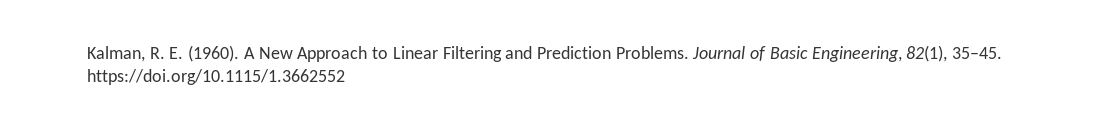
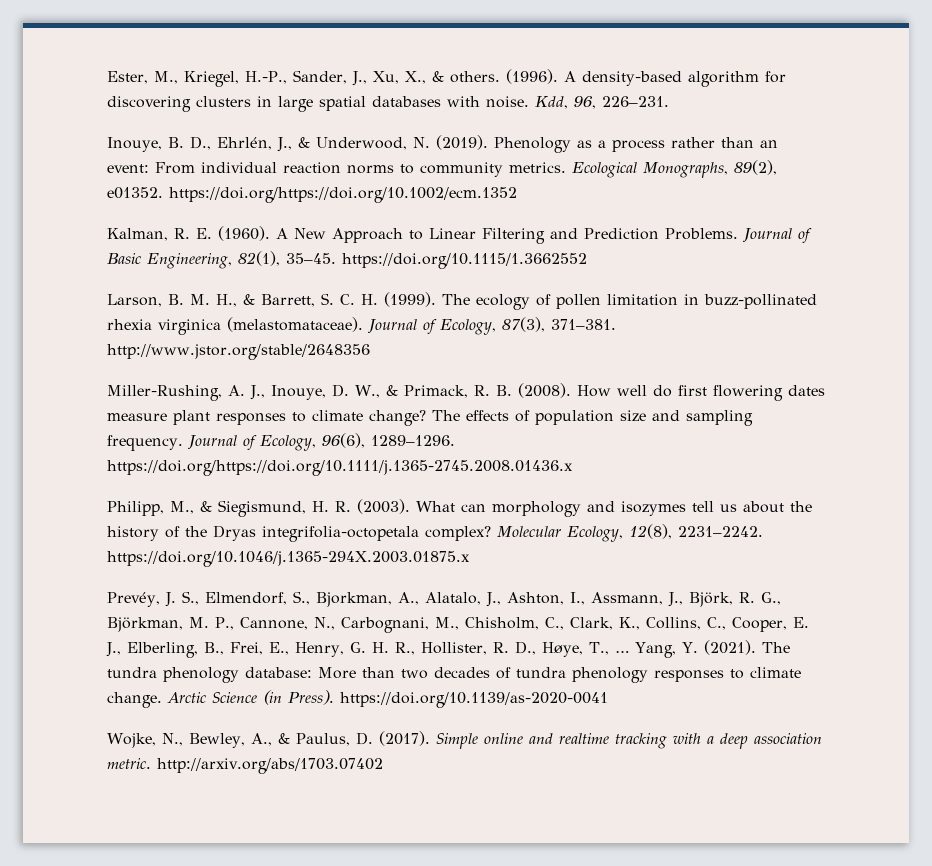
(87, 54) none -> [107,69,786,87] [107,96,669,112] [107,135,778,153] [107,160,777,178] [107,187,517,203] Ester, M., Kriegel, H.-P., Sander, J., Xu, X., & others. (1996). A density-based algorithm for discovering clusters in large spatial databases with noise. Kdd, 96, 226–231. // Inouye, B. D., Ehrlén, J., & Underwood, N. (2019). Phenology as a process rather than an event: From individual reaction norms to community metrics. Ecological Monographs, 89(2), e01352. https://doi.org/https://doi.org/10.1002/ecm.1352 //
(345, 77) none -> [107,292,817,310] [107,317,616,335] [107,344,370,360] [107,383,825,401] [107,410,753,426] [107,433,455,451] [107,460,573,476] [107,499,812,517] [107,524,763,542] [107,551,470,567] [107,591,781,607] [107,617,809,633] [106,640,790,658] [107,667,801,683] [107,690,608,708] [107,731,822,749] [107,758,383,774] // Larson, B. M. H., & Barrett, S. C. H. (1999). The ecology of pollen limitation in buzz-pollinated rhexia virginica (melastomataceae). Journal of Ecology, 87(3), 371–381. http://www.jstor.org/stable/2648356 // Miller-Rushing, A. J., Inouye, D. W., & Primack, R. B. (2008). How well do first flowering dates measure plant responses to climate change? The effects of population size and sampling frequency. Journal of Ecology, 96(6), 1289–1296. https://doi.org/https://doi.org/10.1111/j.1365-2745.2008.01436.x // Philipp, M., & Siegismund, H. R. (2003). What can morphology and isozymes tell us about the history of the Dryas integrifolia-octopetala complex? Molecular Ecology, 12(8), 2231–2242. https://doi.org/10.1046/j.1365-294X.2003.01875.x // Prevéy, J. S., Elmendorf, S., Bjorkman, A., Alatalo, J., Ashton, I., Assmann, J., Björk, R. G., Björkman, M. P., Cannone, N., Carbognani, M., Chisholm, C., Clark, K., Collins, C., Cooper, E. J., Elberling, B., Frei, E., Henry, G. H. R., Hollister, R. D., Høye, T., … Yang, Y. (2021). The tundra phenology database: More than two decades of tundra phenology responses to climate change. Arctic Science (in Press). https://doi.org/10.1139/as-2020-0041 // Wojke, N., Bewley, A., & Paulus, D. (2017). Simple online and realtime tracking with a deep association metric. http://arxiv.org/abs/1703.07402

